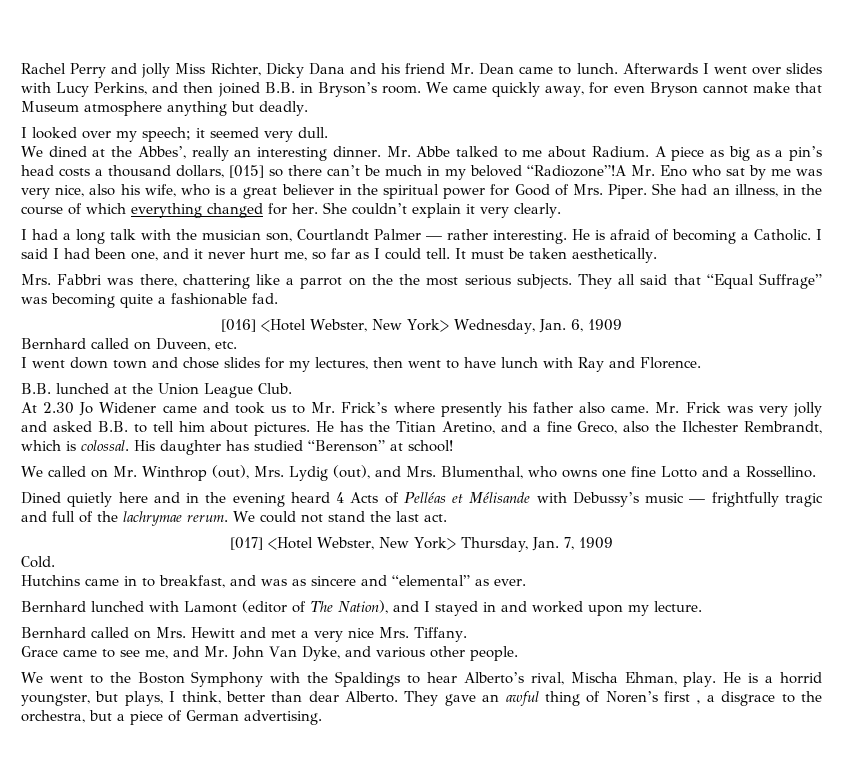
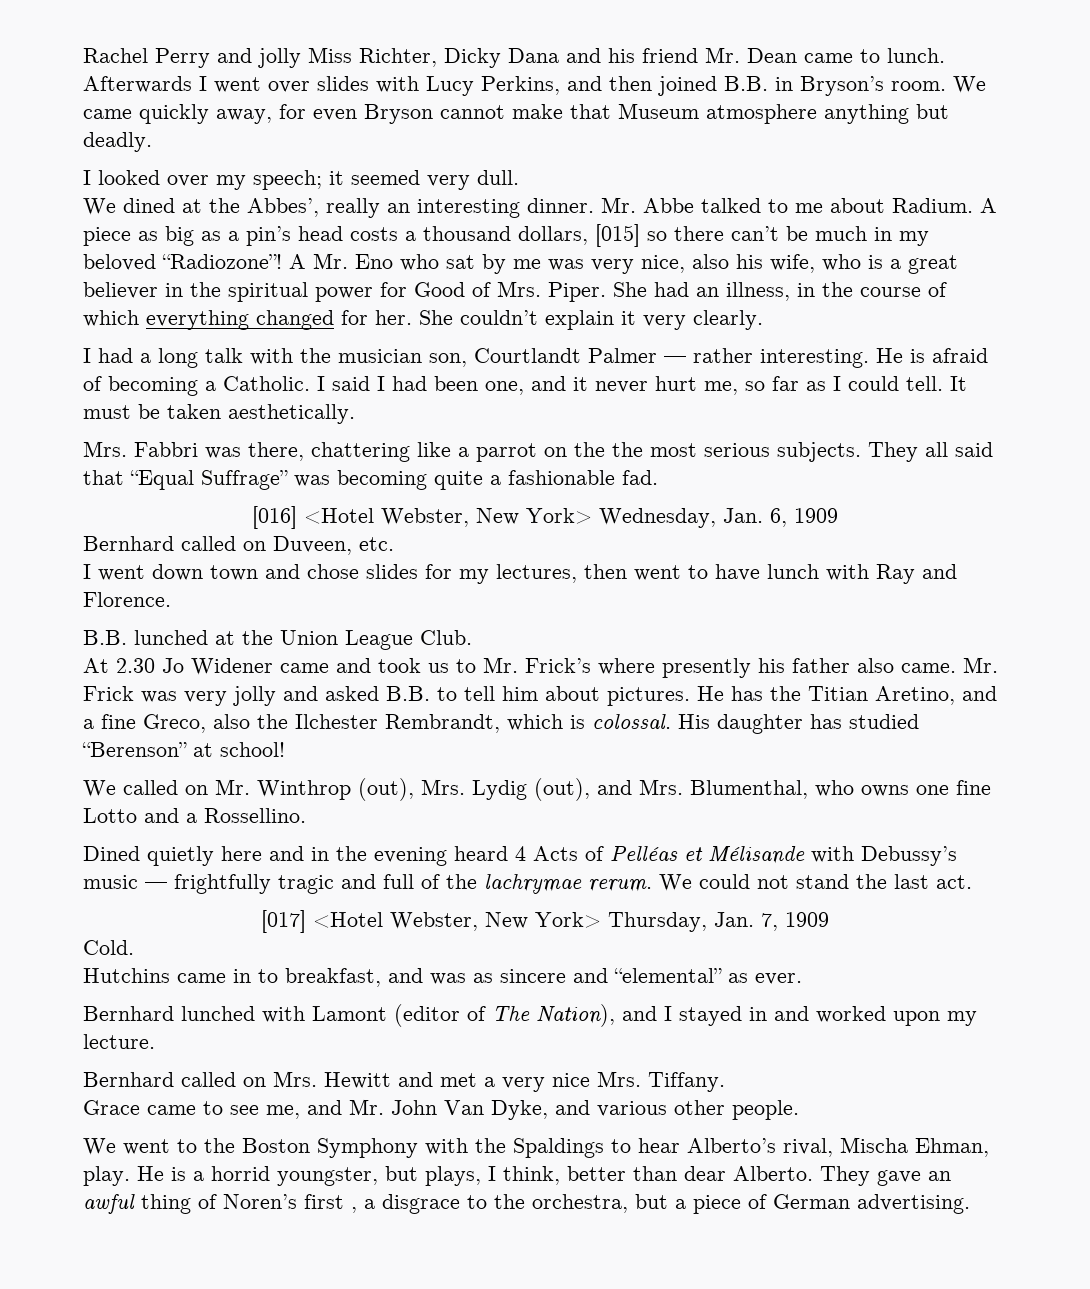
[527,165,627,177] “Radiozone”!A -> [162,254,306,269] “Radiozone”! A

